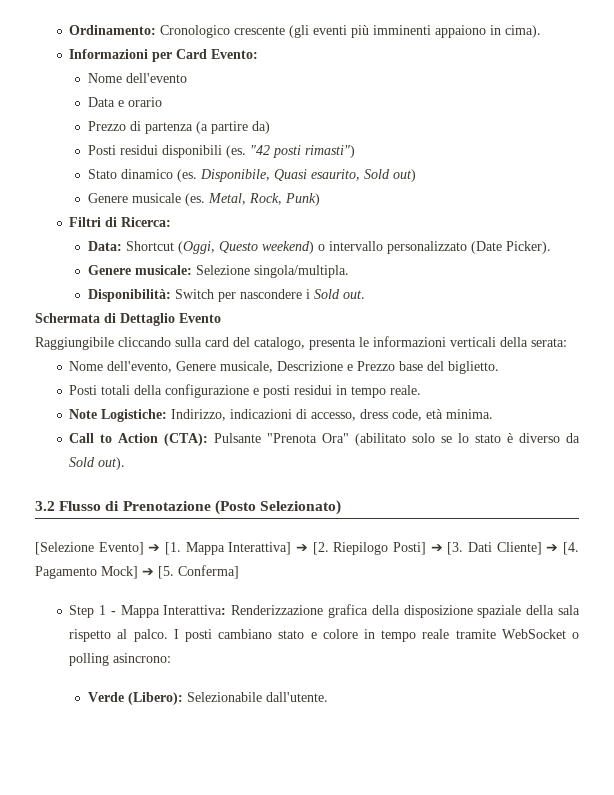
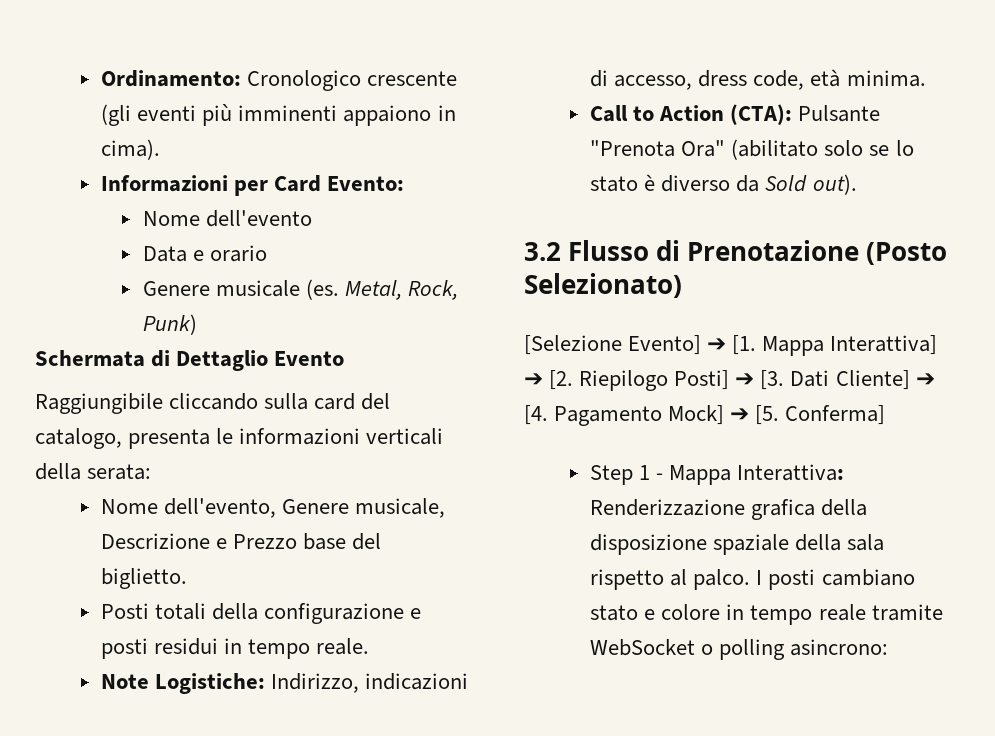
[87,121,270,134] [87,145,355,158] [87,169,416,182] // Prezzo di partenza (a partire da) // Posti residui disponibili (es. "42 posti rimasti") // Stato dinamico (es. Disponibile, Quasi esaurito, Sold out) -> (267, 253) none
[69,217,172,227] [87,241,551,254] [87,265,349,278] [87,289,365,302] // Filtri di Ricerca: // Data: Shortcut (Oggi, Questo weekend) o intervallo personalizzato (Date Picker). // Genere musicale: Selezione singola/multipla. // Disponibilità: Switch per nascondere i Sold out. -> (197, 324) none
[87,692,328,705] // Verde (Libero): Selezionabile dall'utente. -> (889, 647) none

